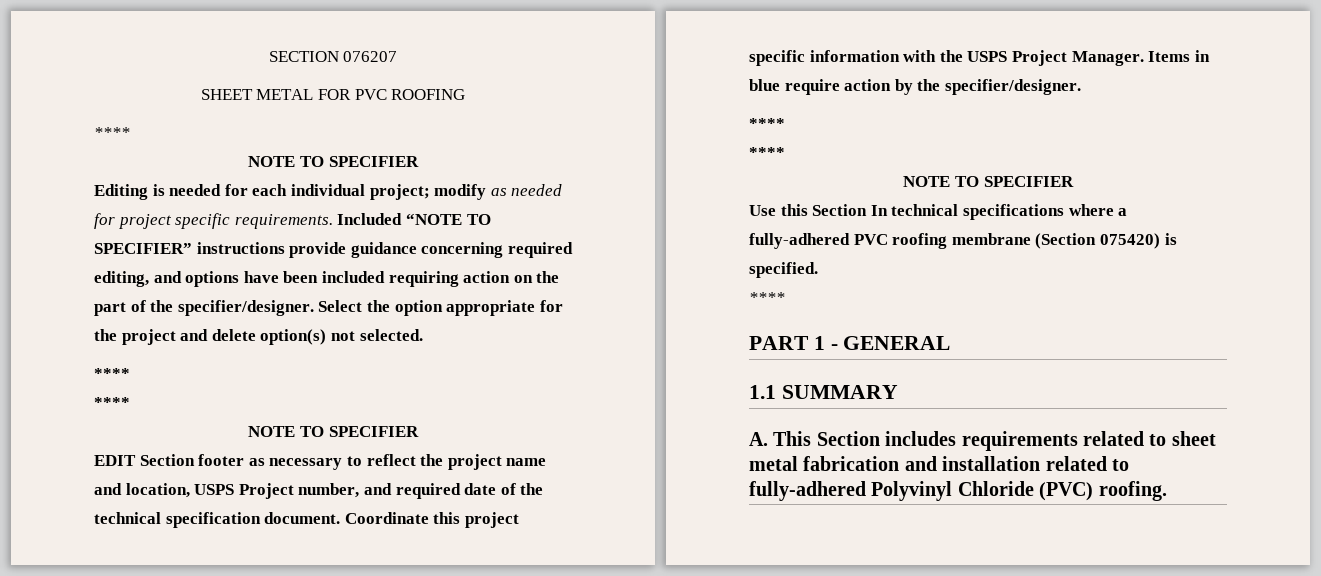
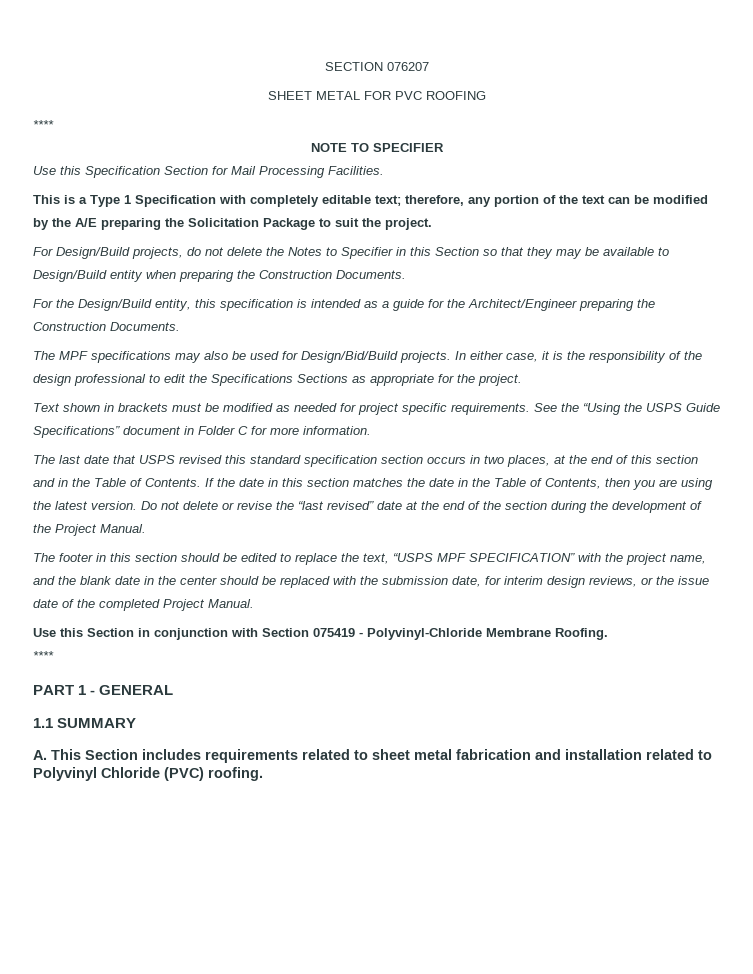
[94,184,487,200] Editing is needed for each individual project; modify -> [33,166,384,178] [33,195,708,207] [33,218,432,230] [33,247,669,259] [33,270,406,282] [33,299,655,311] [33,322,180,331] [33,351,702,363] [33,374,522,386] [33,403,273,412] Use this Specification Section for Mail Processing Facilities. // This is a Type 1 Specification with completely editable text; therefore, any portion of the text can be modified by the A/E preparing the Solicitation Package to suit the project. // For Design/Build projects, do not delete the Notes to Specifier in this Section so that they may be available to Design/Build entity when preparing the Construction Documents. // For the Design/Build entity, this specification is intended as a guide for the Architect/Engineer preparing the Construction Documents. // The MPF specifications may also be used for Design/Bid/Build projects. In either case, it is the responsibility of the design professional to edit the Specifications Sections as appropriate for the project. // Text shown in brackets must be modified
[337,213,491,225] [94,242,573,258] [94,271,560,287] [94,300,563,316] [94,329,423,345] [94,368,130,379] [94,397,130,408] [248,426,419,437] [94,454,547,470] [94,483,544,499] [94,512,519,528] [749,50,1210,66] [749,79,1081,95] [749,118,785,129] [749,147,785,158] [903,176,1074,187] [749,204,1128,220] [749,233,1177,249] [749,262,818,278] Included “NOTE TO SPECIFIER” instructions provide guidance concerning required editing, and options have been included requiring action on the part of the specifier/designer. Select the option appropriate for the project and delete option(s) not selected. // **** // **** // NOTE TO SPECIFIER // EDIT Section footer as necessary to reflect the project name and location, USPS Project number, and required date of the technical specification document. Coordinate this project specific information with the USPS Project Manager. Items in blue require action by the specifier/designer. // **** // **** // NOTE TO SPECIFIER // Use this Section In technical specifications where a fully-adhered PVC roofing membrane (Section 075420) is specified. -> [534,403,720,415] [33,426,371,438] [33,455,698,467] [33,478,713,490] [33,501,702,513] [33,524,146,536] [33,553,706,565] [33,576,709,588] [33,599,254,611] [33,628,608,640] See the “Using the USPS Guide Specifications” document in Folder C for more information. // The last date that USPS revised this standard specification section occurs in two places, at the end of this section and in the Table of Contents. If the date in this section matches the date in the Table of Contents, then you are using the latest version. Do not delete or revise the “last revised” date at the end of the section during the development of the Project Manual. // The footer in this section should be edited to replace the text, “USPS MPF SPECIFICATION” with the project name, and the blank date in the center should be replaced with the submission date, for interim design reviews, or the issue date of the completed Project Manual. // Use this Section in conjunction with Section 075419 - Polyvinyl-Chloride Membrane Roofing.
[749,481,866,501] fully-adhered -> (712, 755) none

